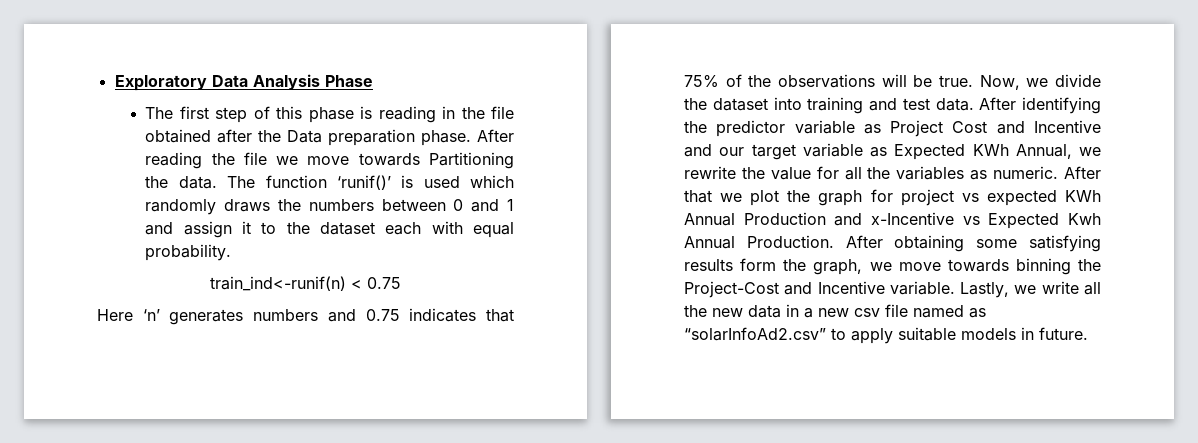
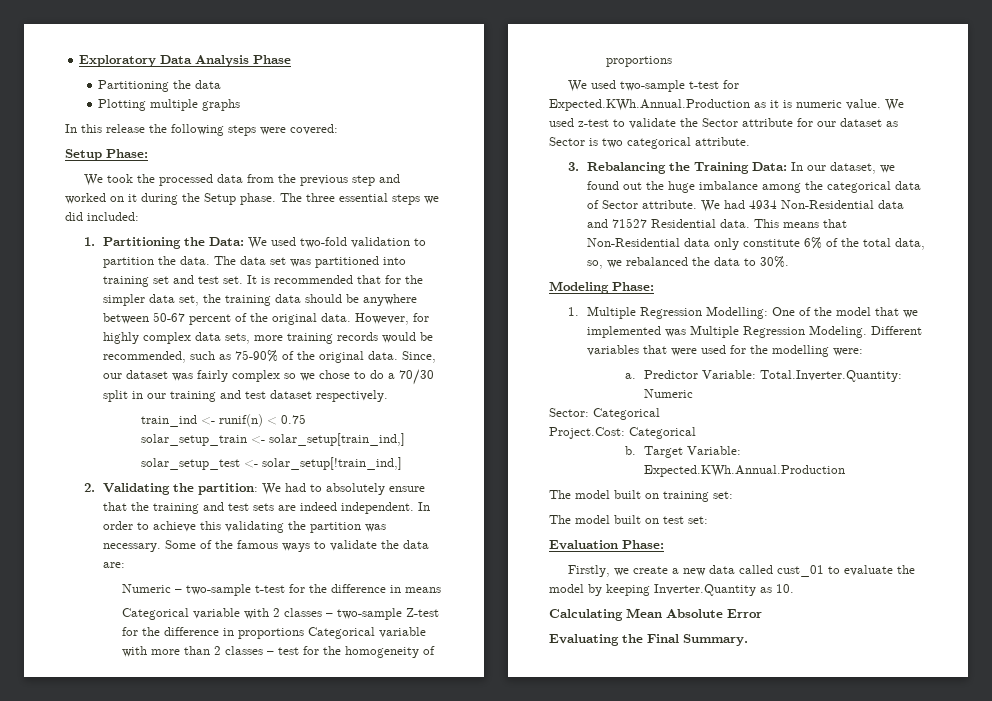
[145,106,515,123] [145,129,514,146] [145,152,514,169] [145,175,514,190] [145,199,515,215] [145,221,514,238] [145,244,232,261] [210,276,401,291] [97,308,514,325] [684,74,1101,90] [684,97,1101,114] [684,120,1101,137] [684,143,1101,160] [684,166,1101,180] [684,189,1101,206] [684,212,1101,229] [684,235,1101,252] [684,258,1101,275] [684,281,1101,298] [684,304,986,318] [684,327,1088,344] The first step of this phase is reading in the file obtained after the Data preparation phase. After reading the file we move towards Partitioning the data. The function ‘runif()’ is used which randomly draws the numbers between 0 and 1 and assign it to the dataset each with equal probability. // train_ind<-runif(n) < 0.75 // Here ‘n’ generates numbers and 0.75 indicates that 75% of the observations will be true. Now, we divide the dataset into training and test data. After identifying the predictor variable as Project Cost and Incentive and our target variable as Expected KWh Annual, we rewrite the value for all the variables as numeric. After that we plot the graph for project vs expected KWh Annual Production and x-Incentive vs Expected Kwh Annual Production. After obtaining some satisfying results form the graph, we move towards binning the Project-Cost and Incentive variable. Lastly, we write all the new data in a new csv file named as “solarInfoAd2.csv” to apply suitable models in future. -> [98,80,222,92] [98,99,241,111] [65,124,338,136] [65,149,148,161] [83,174,400,186] [65,193,439,205] [65,212,139,221] [84,237,427,249] [103,256,407,268] [103,275,424,287] [103,294,418,306] [103,312,430,325] [103,332,434,344] [103,350,437,363] [103,369,435,385] [103,390,389,402] [141,414,307,427] [141,433,406,446] [141,457,403,470] [84,483,426,495] [103,502,431,514] [103,521,387,533] [103,540,430,552] [103,562,126,568] [122,584,442,596] [122,608,440,620] [122,627,427,639] [122,646,436,658] [606,56,673,67] [567,80,739,92] [549,99,904,111] [549,118,898,129] [549,137,750,149] [568,162,896,174] [587,181,922,193] [587,200,905,212] [587,218,848,228] [587,237,926,250] [587,256,790,269] [549,281,654,294] [568,306,919,319] [587,325,923,338] [587,345,864,357] [625,370,903,382] [644,389,694,398] [549,408,660,420] [549,427,696,439] [625,446,742,458] [644,465,846,477] [549,490,733,502] [549,515,708,524] [549,540,664,550] [567,565,915,577] [549,584,794,596] [549,608,762,621] [549,634,748,646] Partitioning the data // Plotting multiple graphs // In this release the following steps were covered: // Setup Phase: // We took the processed data from the previous step and worked on it during the Setup phase. The three essential steps we did included: // 1. Partitioning the Data: We used two-fold validation to partition the data. The data set was partitioned into training set and test set. It is recommended that for the simpler data set, the training data should be anywhere between 50-67 percent of the original data. However, for highly complex data sets, more training records would be recommended, such as 75-90% of the original data. Since, our dataset was fairly complex so we chose to do a 70/30 split in our training and test dataset respectively. // train_ind <- runif(n) < 0.75 // solar_setup_train <- solar_setup[train_ind,] // solar_setup_test <- solar_setup[!train_ind,] // 2. Validating the partition: We had to absolutely ensure that the training and test sets are indeed independent. In order to achieve this validating the partition was necessary. Some of the famous ways to validate the data are: // Numeric – two-sample t-test for the difference in means // Categorical variable with 2 classes – two-sample Z-test for the difference in proportions Categorical variable with more than 2 classes – test for the homogeneity of proportions // We used two-sample t-test for Expected.KWh.Annual.Production as it is numeric value. We used z-test to validate the Sector attribute for our dataset as Sector is two categorical attribute. // 3. Rebalancing the Training Data: In our dataset, we found out the huge imbalance among the categorical data of Sector attribute. We had 4934 Non-Residential data and 71527 Residential data. This means that Non-Residential data only constitute 6% of the total data, so, we rebalanced the data to 30%. // Modeling Phase: // 1. Multiple Regression Modelling: One of the model that we implemented was Multiple Regression Modeling. Different variables that were used for the modelling were: // a. Predictor Variable: Total.Inverter.Quantity: Numeric // Sector: Categorical // Project.Cost: Categorical // b. Target Variable: Expected.KWh.Annual.Production // The model built on training set: // The model built on test set: // Evaluation Phase: // Firstly, we create a new data called cust_01 to evaluate the model by keeping Inverter.Quantity as 10. // Calculating Mean Absolute Error // Evaluating the Final Summary.

